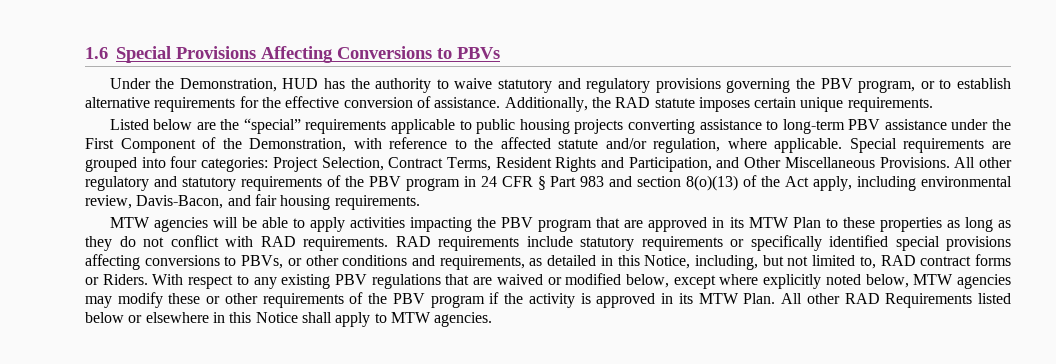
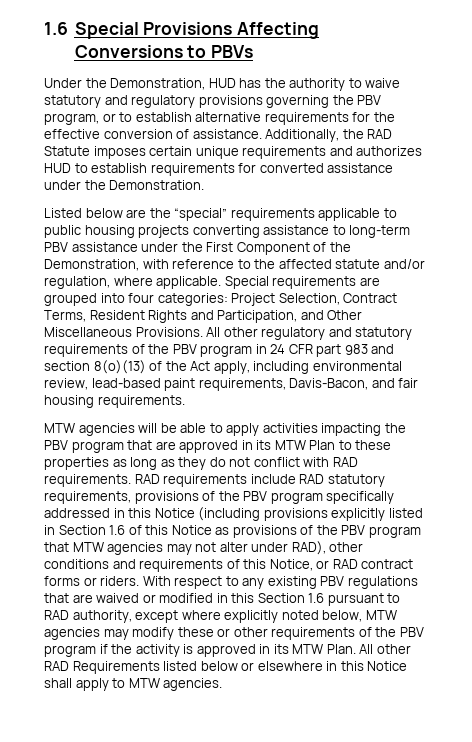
[654,98,695,108] statute -> [44,146,90,156] Statute
[847,97,933,112] requirements. -> [242,146,423,159] [44,163,394,176] [44,180,205,190] requirements and authorizes HUD to establish requirements for converted assistance under the Demonstration.
[537,176,577,190] § Part -> [316,344,342,357] part
(132, 202) none -> [91,378,286,391] lead-based paint requirements,
[580,235,1011,251] [85,254,876,270] statutory requirements or specifically identified special provisions affecting conversions to PBVs, or other conditions and requirements, as detailed in this Notice, including, but not limited to, -> [299,474,385,487] [44,491,395,504] [44,507,423,521] [44,525,421,538] [44,541,364,555] [44,559,330,572] RAD statutory requirements, provisions of the PBV program specifically addressed in this Notice (including provisions explicitly listed in Section 1.6 of this Notice as provisions of the PBV program that MTW agencies may not alter under RAD), other conditions and requirements of this Notice, or
[102,274,148,285] Riders. -> [100,576,140,586] riders.
[626,274,669,288] below, -> [216,593,401,606] [44,610,132,623] in this Section 1.6 pursuant to RAD authority,

